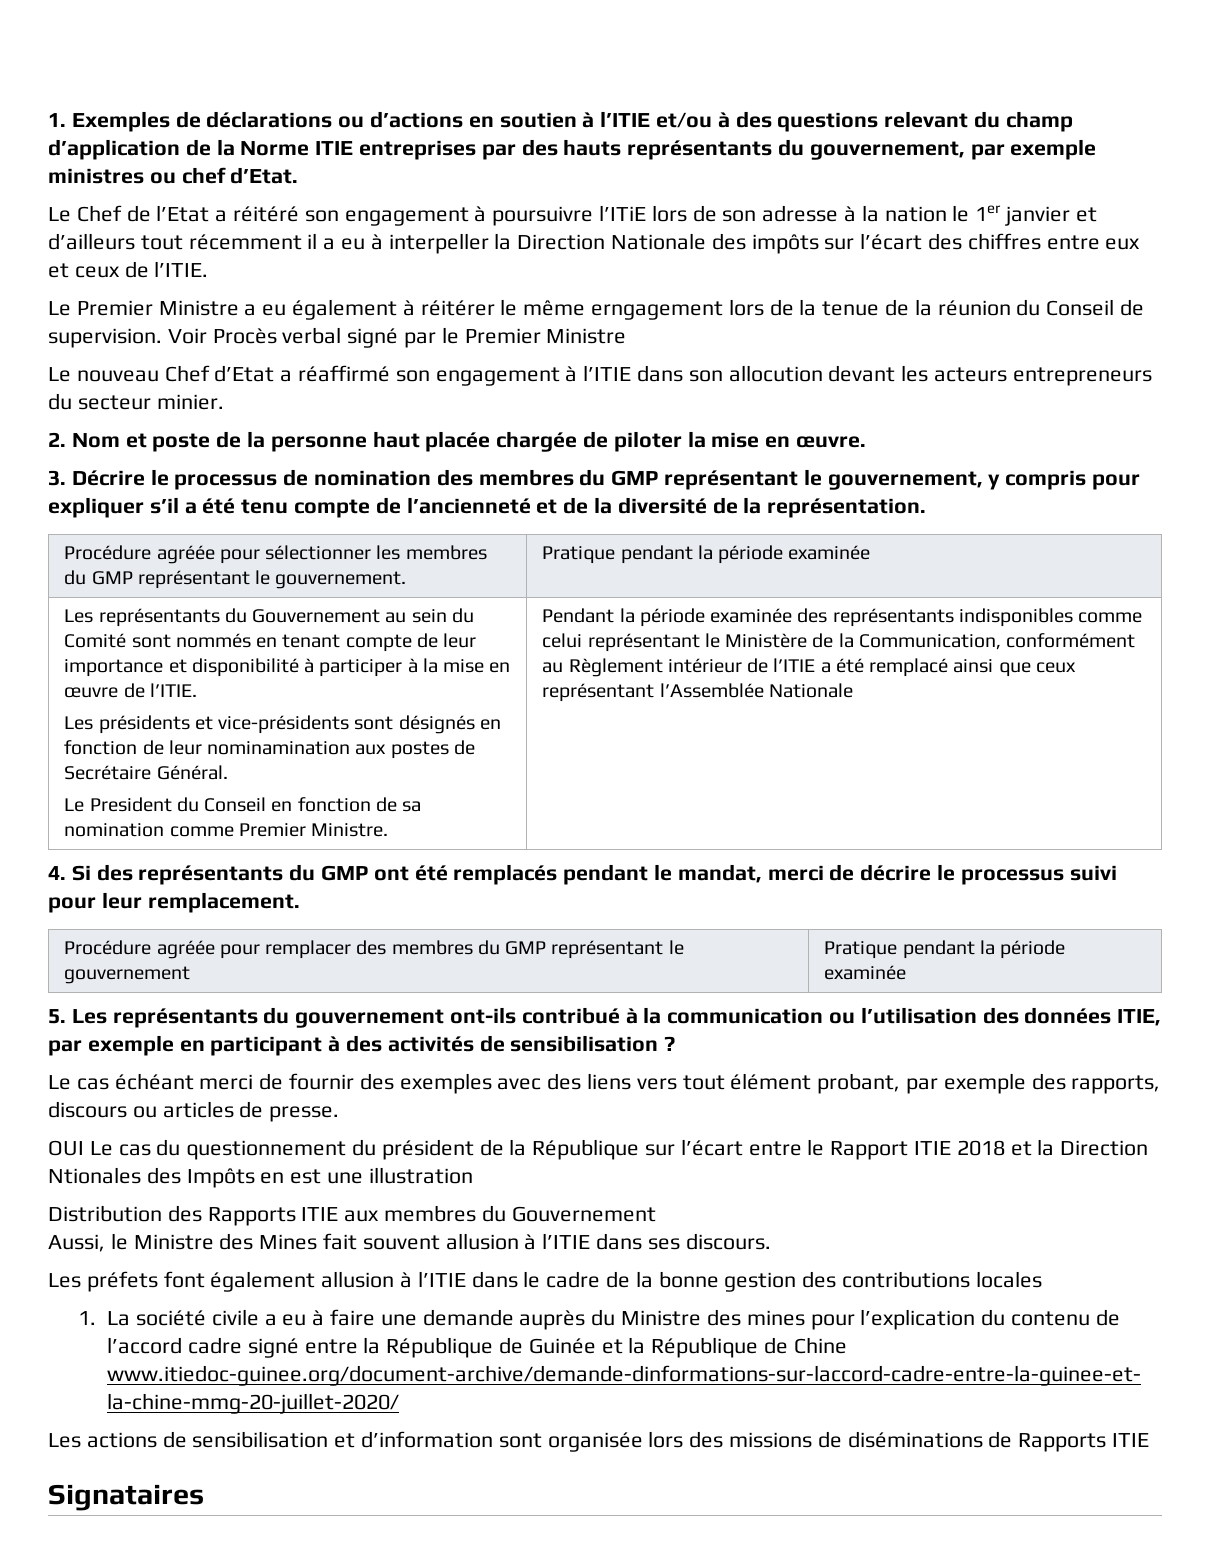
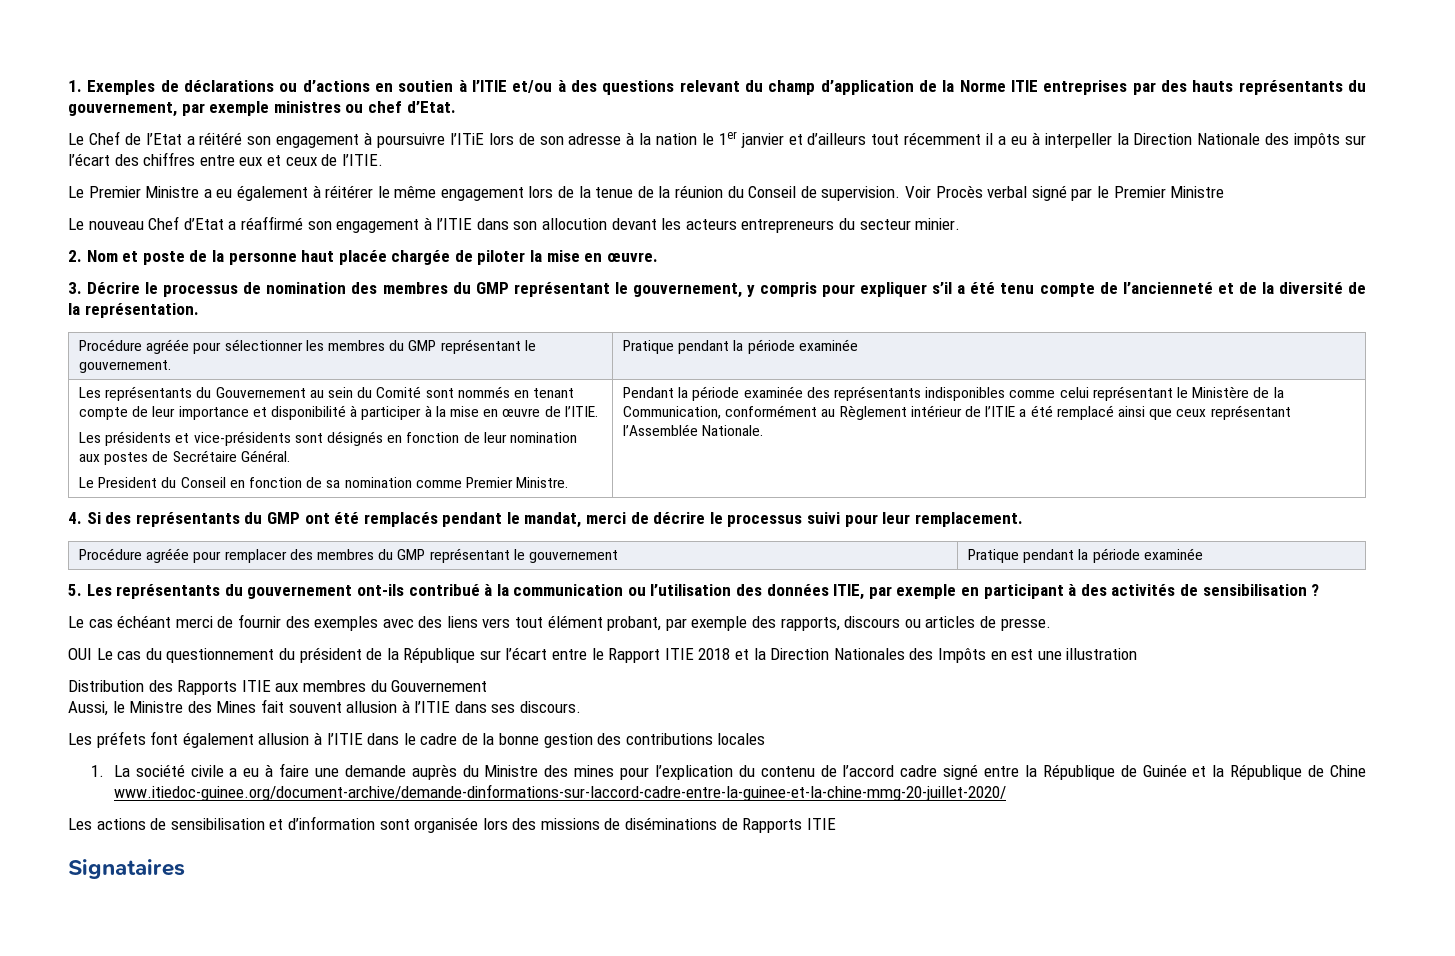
[591,301,724,320] erngagement -> [440,187,524,201] engagement
[207,741,351,755] nominamination -> [509,432,577,443] nomination
[768,683,853,698] Nationale -> [702,425,764,436] Nationale.
[48,1167,141,1184] Ntionales -> [833,648,905,660] Nationales

